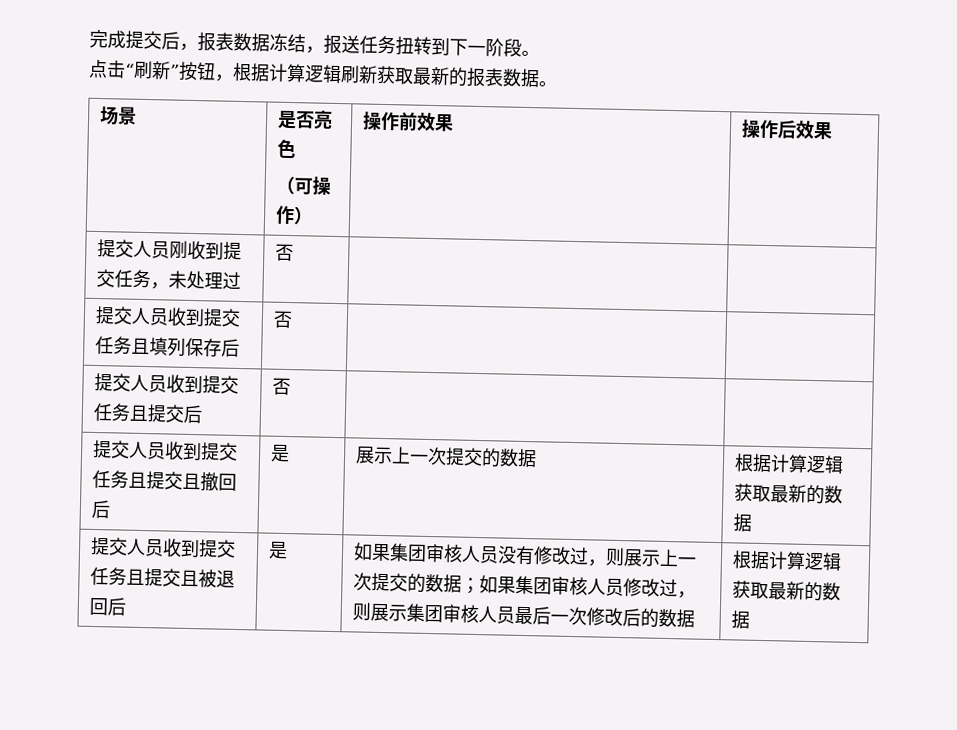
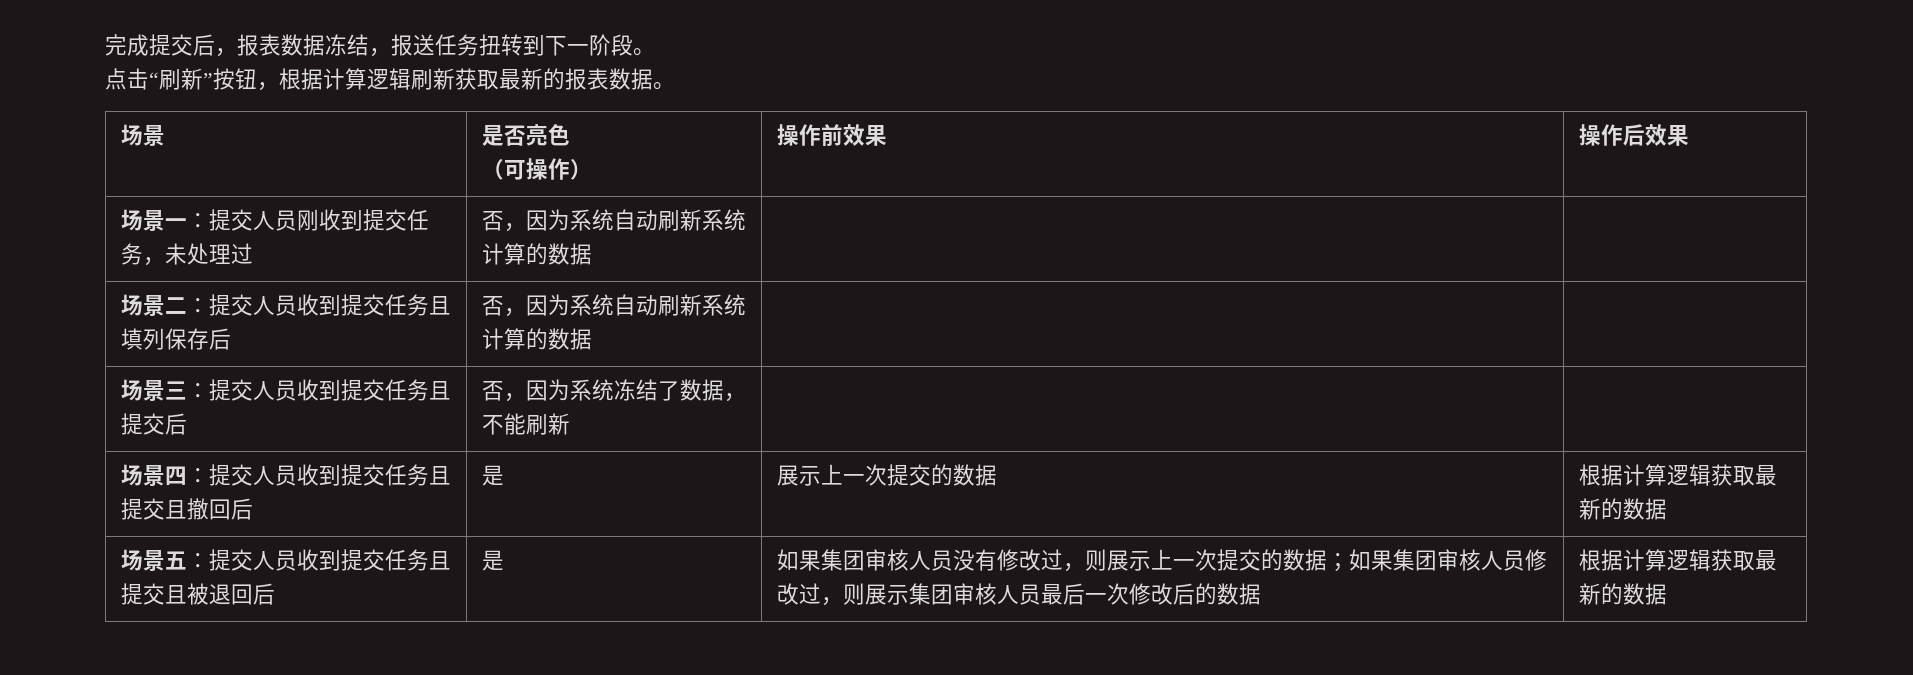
(834, 130) none -> [120,209,209,231] 场景一：
(295, 252) | | // -> [503,209,746,232] [481,243,592,265] [120,294,209,316] ，因为系统自动刷新系统计算的数据 | | // 场景二：
(294, 319) | | // -> [503,294,746,317] [481,328,592,350] [120,379,209,401] ，因为系统自动刷新系统计算的数据 | | // 场景三：
(292, 386) | | // -> [503,379,746,402] [481,413,570,435] [120,464,209,486] ，因为系统冻结了数据，不能刷新 | | // 场景四：
(753, 522) none -> [120,549,209,571] 场景五：

